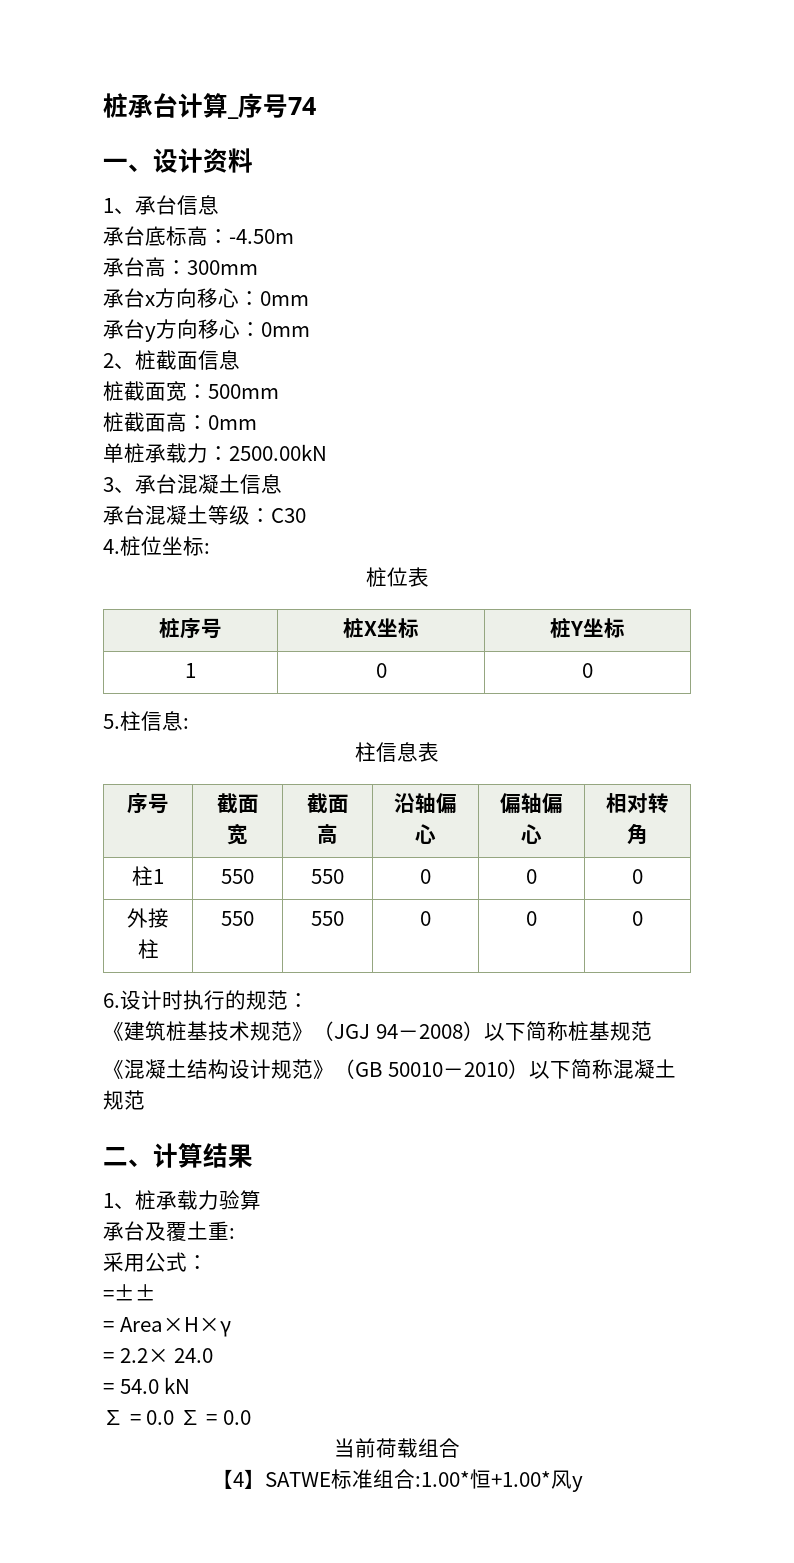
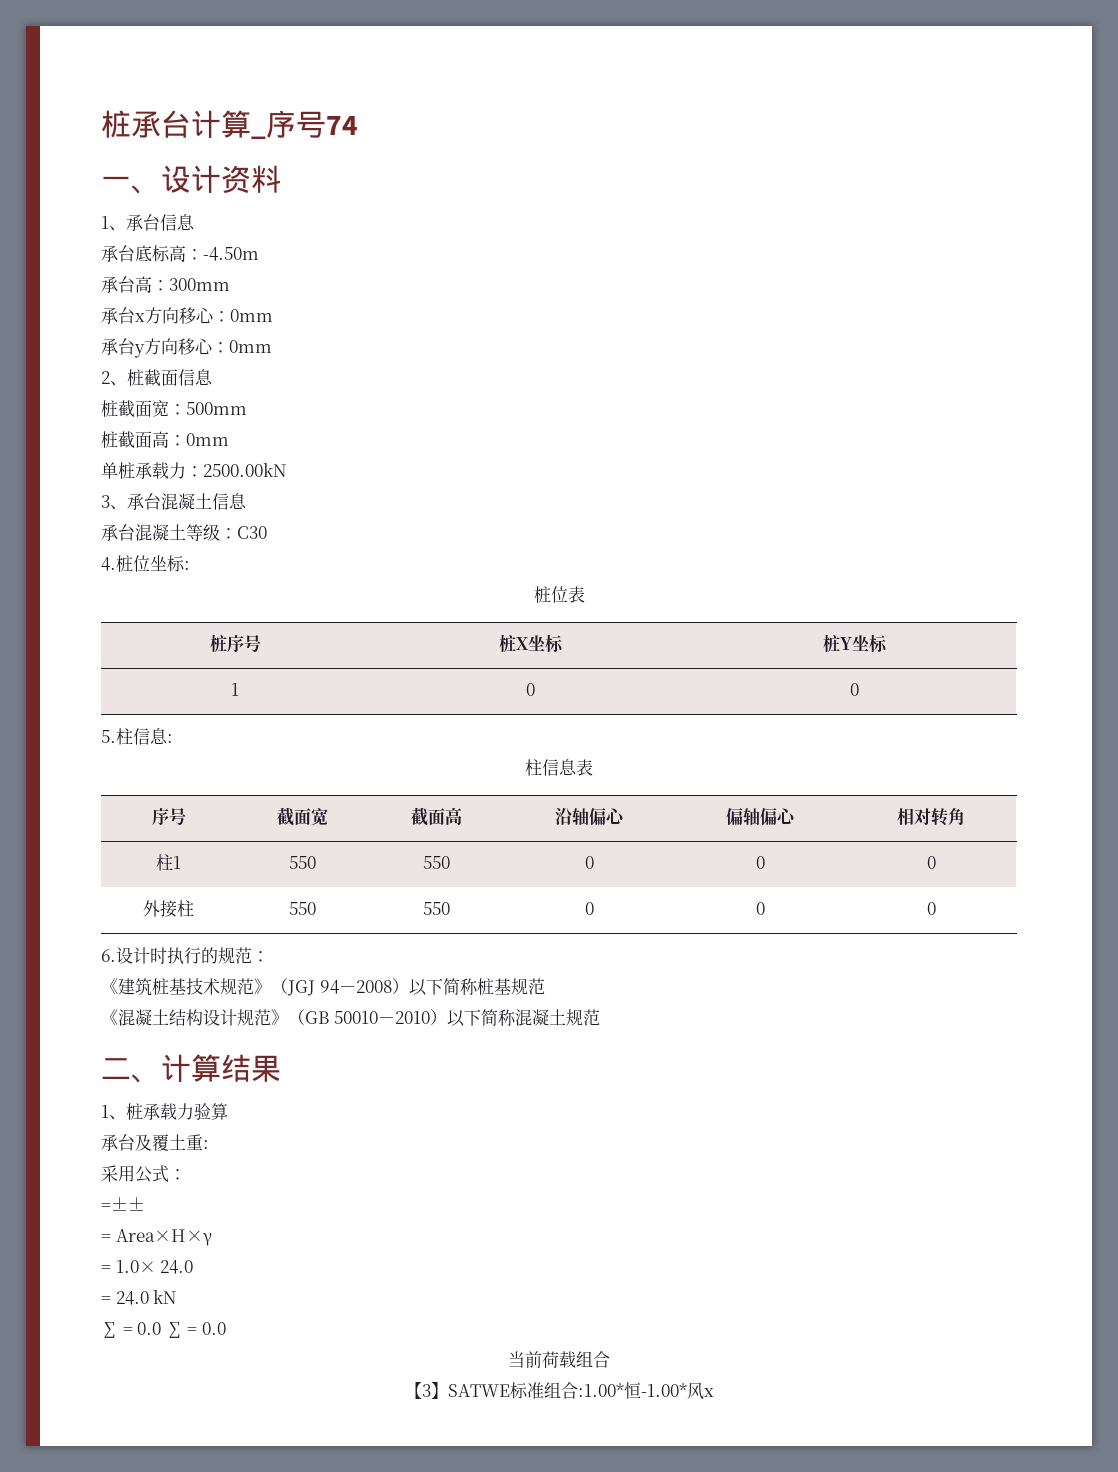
[119,1348,169,1363] 2.2× -> [115,1260,156,1273] 1.0×
[119,1379,159,1394] 54.0 -> [115,1291,149,1305] 24.0
[232,1472,244,1487] 4 -> [421,1384,431,1397] 3
[490,1470,583,1492] +1.00*风y -> [640,1382,714,1400] -1.00*风x

